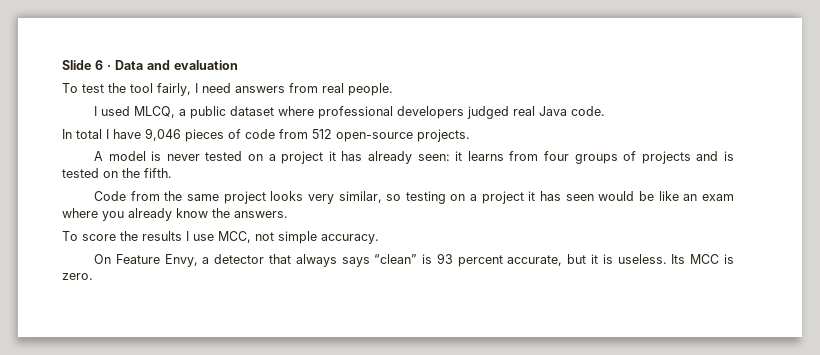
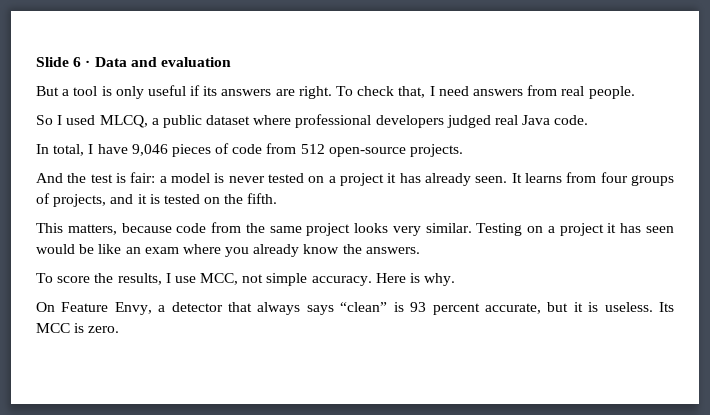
[62,83,191,96] To test the tool fairly, -> [36,85,426,99] But a tool is only useful if its answers are right. To check that,
(393, 89) none -> [36,115,53,125] So
[76,129,102,139] total -> [53,144,85,156] total,
[93,151,103,161] A -> [36,172,167,183] And the test is fair: a
[417,151,463,161] seen: it -> [475,173,522,183] seen. It
[641,151,719,164] projects and -> [53,194,147,207] projects, and it
[93,191,126,201] Code -> [36,223,207,235] This matters, because code
[338,191,446,204] similar, so testing -> [425,223,523,236] similar. Testing
[142,231,182,241] results -> [117,273,162,285] results,
(379, 239) none -> [375,273,456,286] Here is why.

